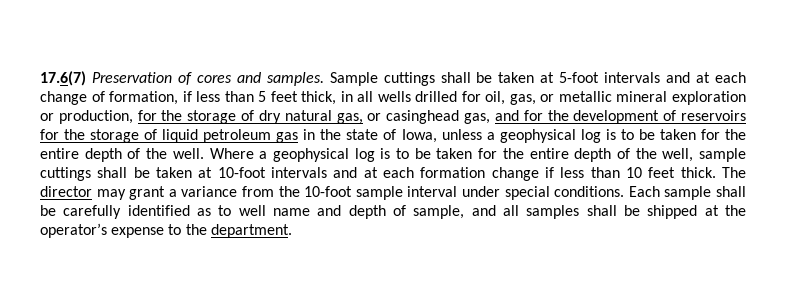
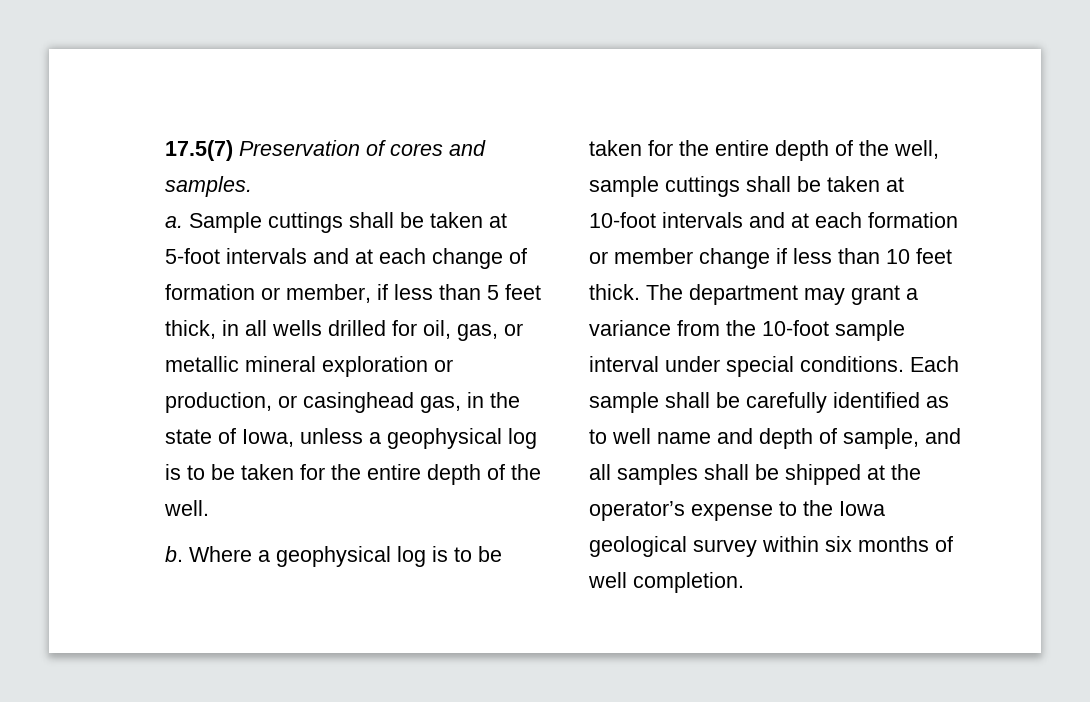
[40,71,86,86] 17.6(7) -> [165,140,233,161] 17.5(7)
(324, 79) none -> [165,216,183,228] // a.
[109,91,179,105] formation, -> [165,284,371,303] formation or member,
[137,110,747,124] [40,129,299,143] for the storage of dry natural gas, or casinghead gas, and for the development of reservoirs for the storage of liquid petroleum gas -> [278,392,461,413] or casinghead gas,
(204, 153) none -> [165,546,183,562] // b.
(486, 172) none -> [589,248,693,264] or member
[40,186,92,197] director -> [689,284,798,305] department
[210,224,292,238] department. -> [839,501,885,516] [589,536,953,557] [588,572,744,593] Iowa geological survey within six months of well completion.

